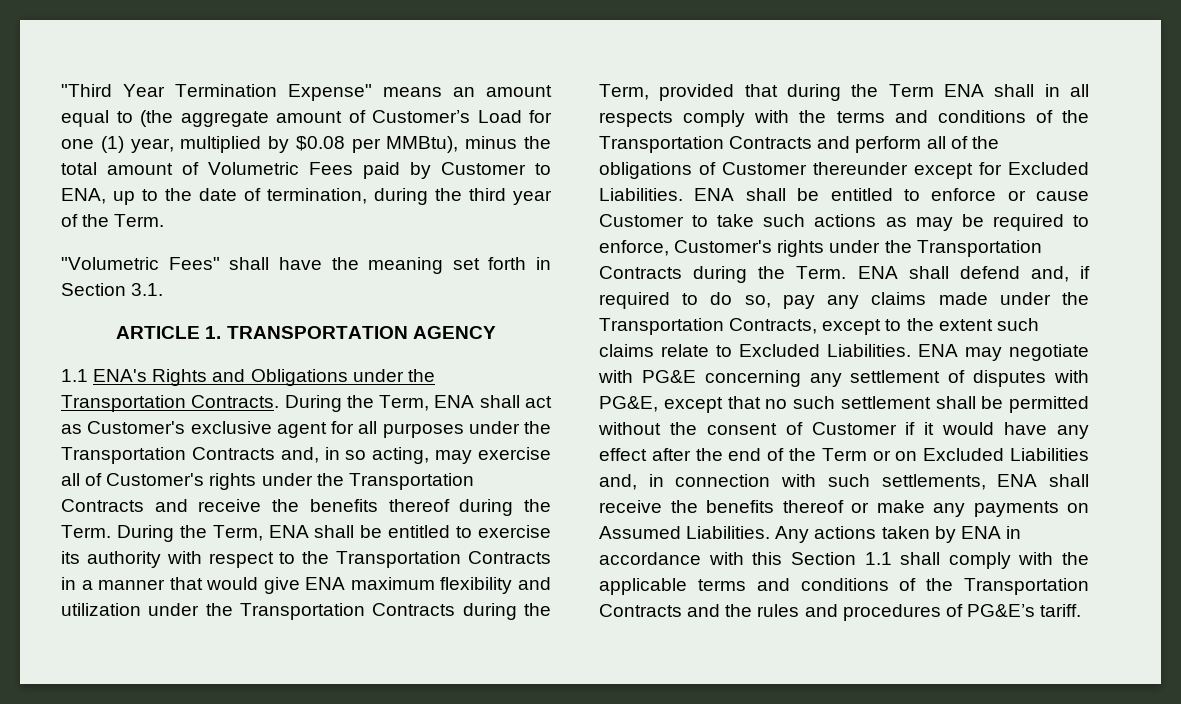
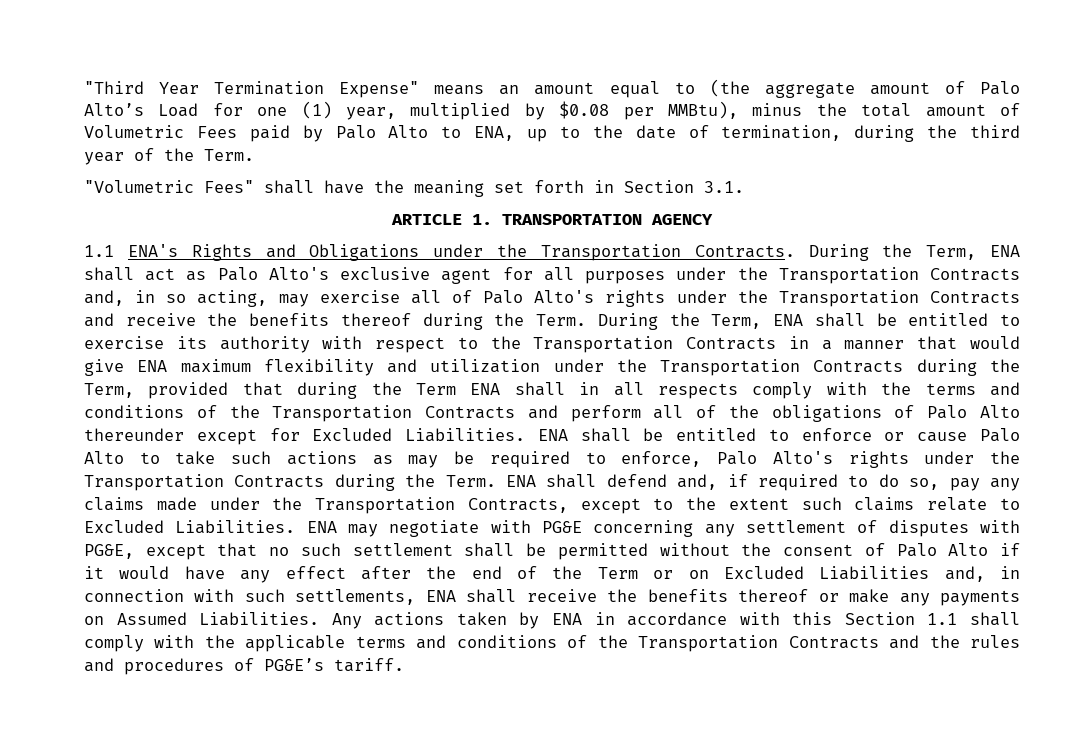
[372,110,470,123] Customer’s -> [980,81,1021,95] [84,103,144,116] Palo Alto’s
[441,162,526,175] Customer -> [335,125,429,139] Palo Alto
[87,421,186,434] Customer's -> [217,267,329,281] Palo Alto's
[106,473,205,486] Customer's -> [483,290,595,304] Palo Alto's
[722,162,807,175] Customer -> [927,405,1020,419] Palo Alto
[599,214,684,227] Customer -> [979,428,1020,442] [84,451,124,464] Palo Alto
[674,240,773,253] Customer's -> [717,451,833,465] Palo Alto's
[811,422,897,435] Customer -> [896,543,989,557] Palo Alto

